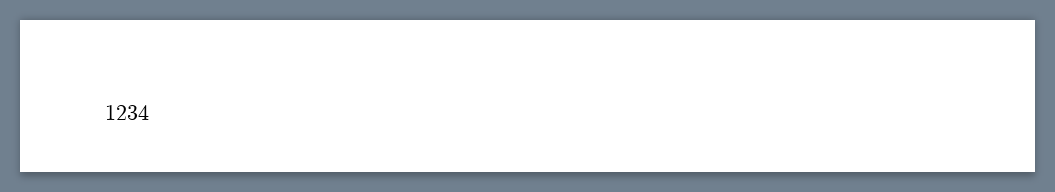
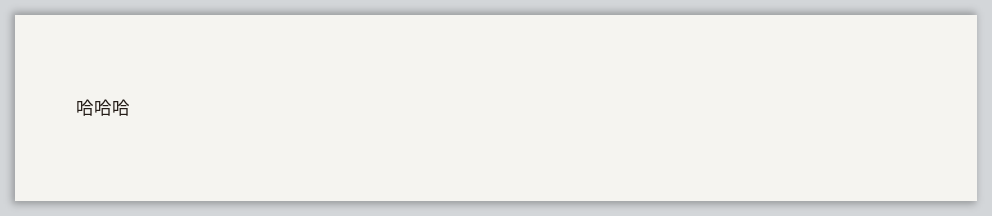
[105,105,149,120] 1234 -> [76,99,130,116] 哈哈哈

